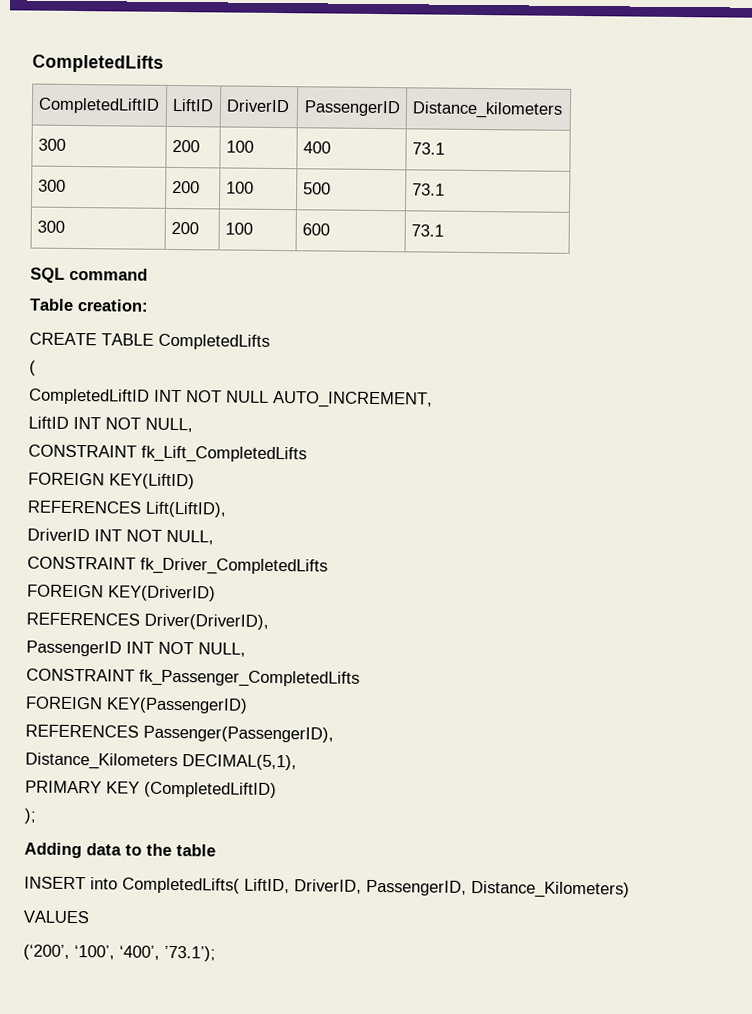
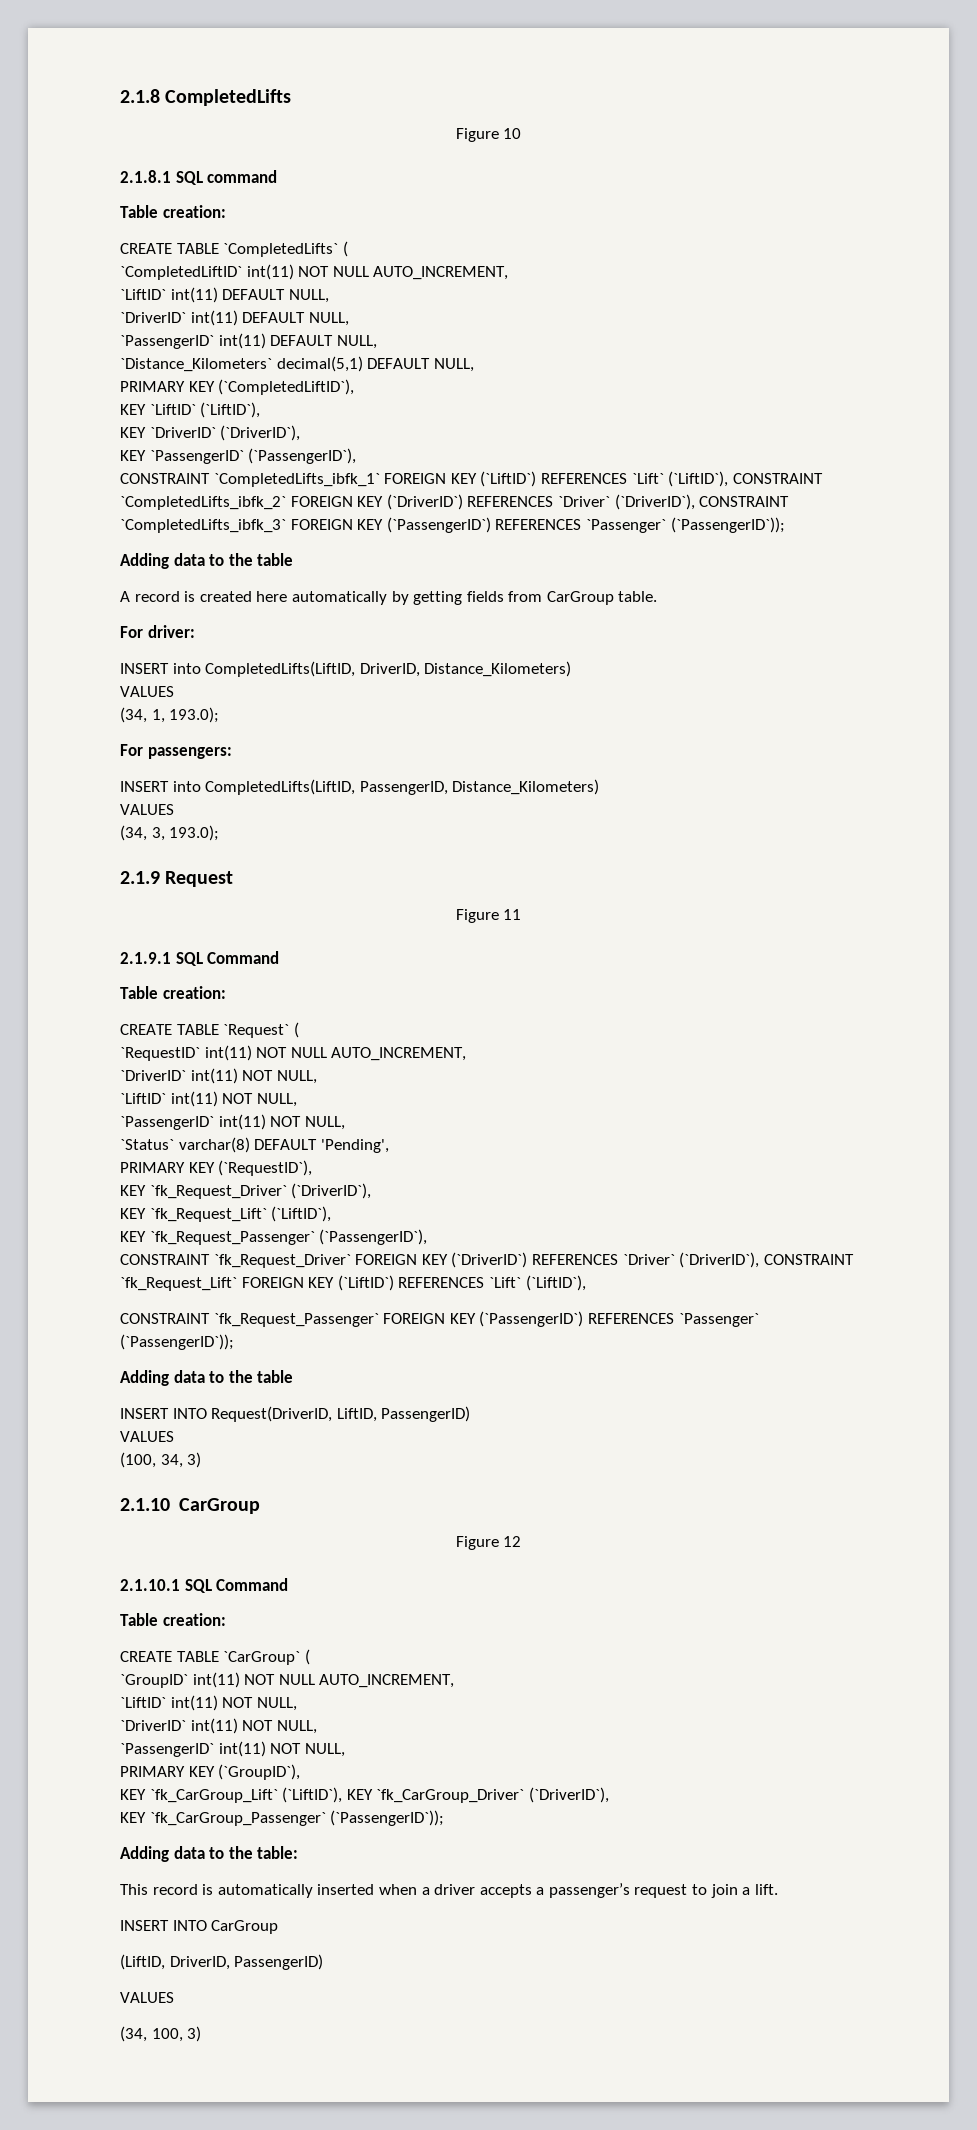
[32,54,164,73] [37,97,160,114] [171,98,214,112] [225,99,290,113] [303,100,401,117] [411,101,563,119] [37,138,66,151] [171,139,200,153] [225,140,254,153] [302,141,331,154] [411,142,445,155] [37,179,66,192] [171,180,200,194] [225,181,254,194] [302,182,331,195] [411,183,445,196] [36,220,65,233] [170,221,199,235] [224,222,253,235] [301,223,330,236] [410,224,444,237] CompletedLifts // CompletedLiftID | LiftID | DriverID | PassengerID | Distance_kilometers // 300 | 200 | 100 | 400 | 73.1 // 300 | 200 | 100 | 500 | 73.1 // 300 | 200 | 100 | 600 | 73.1 // -> [120,89,292,106] [455,128,522,142] [120,170,171,183] 2.1.8 CompletedLifts // Figure 10 // 2.1.8.1
[158,333,270,350] [29,360,36,376] [29,388,433,409] [28,416,193,433] [28,444,307,464] [28,472,195,490] [27,500,227,518] [27,528,214,545] [27,556,328,576] [27,584,216,602] [26,612,269,630] [26,640,246,657] [26,668,360,688] [25,696,248,714] [25,724,334,743] [25,752,297,771] [25,780,277,799] [24,808,36,824] CompletedLifts // ( // CompletedLiftID INT NOT NULL AUTO_INCREMENT, // LiftID INT NOT NULL, // CONSTRAINT fk_Lift_CompletedLifts // FOREIGN KEY(LiftID) // REFERENCES Lift(LiftID), // DriverID INT NOT NULL, // CONSTRAINT fk_Driver_CompletedLifts // FOREIGN KEY(DriverID) // REFERENCES Driver(DriverID), // PassengerID INT NOT NULL, // CONSTRAINT fk_Passenger_CompletedLifts // FOREIGN KEY(PassengerID) // REFERENCES Passenger(PassengerID), // Distance_Kilometers DECIMAL(5,1), // PRIMARY KEY (CompletedLiftID) // ); -> [223,241,348,257] [120,264,509,280] [120,287,329,303] [120,310,349,326] [120,333,377,349] [120,356,474,372] [120,379,355,395] [120,402,261,418] [120,425,301,441] [120,448,357,464] [120,471,823,487] [120,494,790,510] [120,517,785,533] [120,553,294,569] [120,591,658,605] [120,625,195,638] [120,661,572,677] [120,686,174,697] [120,707,220,723] [120,744,232,759] [120,779,600,795] [120,804,174,815] [120,825,220,841] [120,871,234,887] [455,909,522,923] [120,951,280,966] [120,986,226,999] [120,1022,299,1038] [120,1045,467,1061] [120,1068,317,1084] [120,1091,297,1107] [120,1114,345,1130] [120,1137,389,1153] [120,1160,313,1176] [120,1183,372,1199] [120,1206,332,1222] [120,1229,428,1245] [120,1252,854,1268] [120,1275,586,1291] [120,1311,759,1327] [120,1334,234,1350] `CompletedLifts` ( // `CompletedLiftID` int(11) NOT NULL AUTO_INCREMENT, // `LiftID` int(11) DEFAULT NULL, // `DriverID` int(11) DEFAULT NULL, // `PassengerID` int(11) DEFAULT NULL, // `Distance_Kilometers` decimal(5,1) DEFAULT NULL, // PRIMARY KEY (`CompletedLiftID`), // KEY `LiftID` (`LiftID`), // KEY `DriverID` (`DriverID`), // KEY `PassengerID` (`PassengerID`), // CONSTRAINT `CompletedLifts_ibfk_1` FOREIGN KEY (`LiftID`) REFERENCES `Lift` (`LiftID`), CONSTRAINT `CompletedLifts_ibfk_2` FOREIGN KEY (`DriverID`) REFERENCES `Driver` (`DriverID`), CONSTRAINT `CompletedLifts_ibfk_3` FOREIGN KEY (`PassengerID`) REFERENCES `Passenger` (`PassengerID`)); // Adding data to the table // A record is created here automatically by getting fields from CarGroup table. // For driver: // INSERT into CompletedLifts(LiftID, DriverID, Distance_Kilometers) // VALUES // (34, 1, 193.0); // For passengers: // INSERT into CompletedLifts(LiftID, PassengerID, Distance_Kilometers) // VALUES // (34, 3, 193.0); // 2.1.9 Request // Figure 11 // 2.1.9.1 SQL Command // Table creation: // CREATE TABLE `Request` ( // `RequestID` int(11) NOT NULL AUTO_INCREMENT, // `DriverID` int(11) NOT NULL, // `LiftID` int(11) NOT NULL, // `PassengerID` int(11) NOT NULL, // `Status` varchar(8) DEFAULT 'Pending', // PRIMARY KEY (`RequestID`), // KEY `fk_Request_Driver` (`DriverID`), // KEY `fk_Request_Lift` (`LiftID`), // KEY `fk_Request_Passenger` (`PassengerID`), // CONSTRAINT `fk_Request_Driver` FOREIGN KEY (`DriverID`) REFERENCES `Driver` (`DriverID`), CONSTRAINT `fk_Request_Lift` FOREIGN KEY (`LiftID`) REFERENCES `Lift` (`LiftID`), // CONSTRAINT `fk_Request_Passenger` FOREIGN KEY (`PassengerID`) REFERENCES `Passenger` (`PassengerID`));
[90,877,630,899] [23,910,89,924] [23,944,216,962] into CompletedLifts( LiftID, DriverID, PassengerID, Distance_Kilometers) // VALUES // (‘200’, ‘100’, ‘400’, ’73.1’); -> [172,1406,471,1422] [120,1431,174,1442] [120,1452,202,1468] [120,1498,260,1514] [455,1536,522,1550] [120,1578,289,1593] [120,1613,226,1626] [120,1649,310,1665] [120,1672,455,1688] [120,1695,297,1711] [120,1718,317,1734] [120,1741,345,1757] [120,1764,301,1780] [120,1787,609,1803] [120,1810,445,1826] [120,1846,299,1862] [120,1883,778,1898] [120,1920,279,1934] [120,1954,324,1970] [120,1992,174,2003] [120,2026,202,2042] INTO Request(DriverID, LiftID, PassengerID) // VALUES // (100, 34, 3) // 2.1.10 CarGroup // Figure 12 // 2.1.10.1 SQL Command // Table creation: // CREATE TABLE `CarGroup` ( // `GroupID` int(11) NOT NULL AUTO_INCREMENT, // `LiftID` int(11) NOT NULL, // `DriverID` int(11) NOT NULL, // `PassengerID` int(11) NOT NULL, // PRIMARY KEY (`GroupID`), // KEY `fk_CarGroup_Lift` (`LiftID`), KEY `fk_CarGroup_Driver` (`DriverID`), // KEY `fk_CarGroup_Passenger` (`PassengerID`)); // Adding data to the table: // This record is automatically inserted when a driver accepts a passenger’s request to join a lift. // INSERT INTO CarGroup // (LiftID, DriverID, PassengerID) // VALUES // (34, 100, 3)

